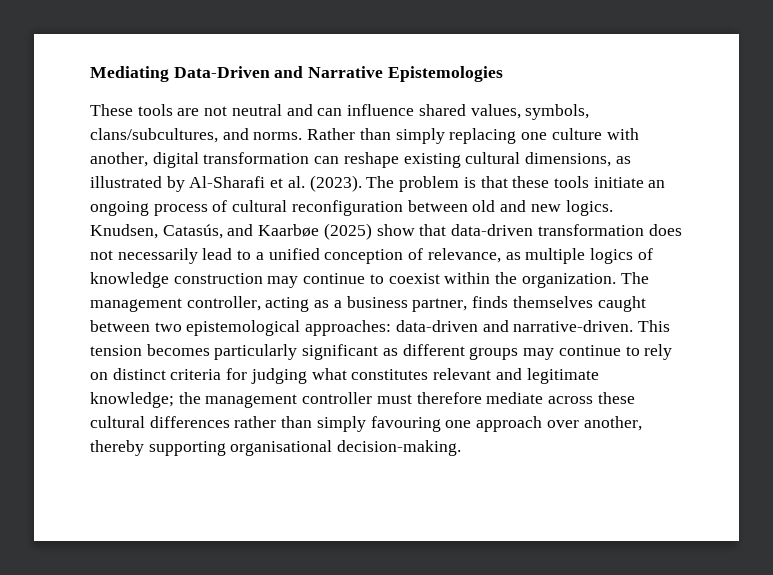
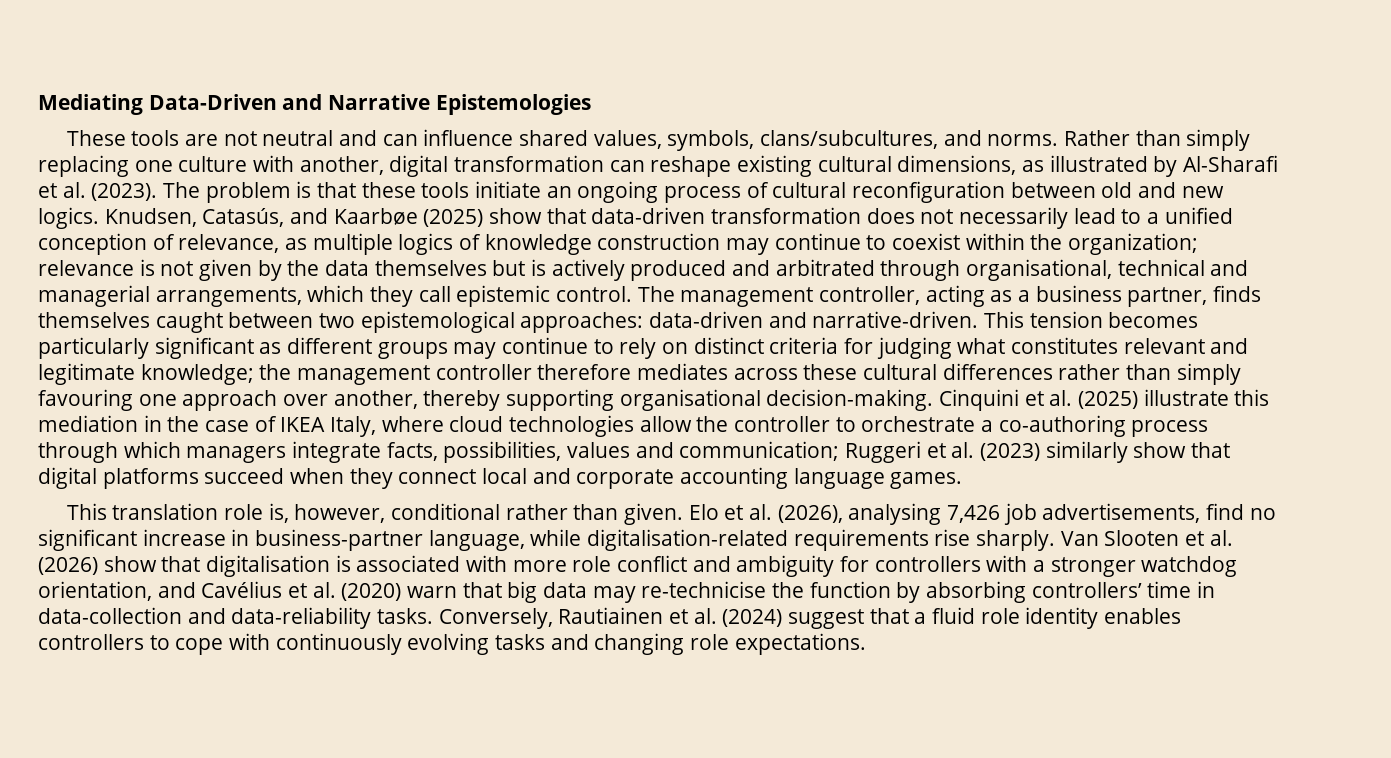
[521,273,616,288] organization. -> [1068,233,1199,255] [38,259,1249,281] [38,285,633,307] organization; relevance is not given by the data themselves but is actively produced and arbitrated through organisational, technical and managerial arrangements, which they call epistemic control.
[376,392,544,404] must therefore mediate -> [537,363,729,380] therefore mediates
(462, 448) none -> [939,389,1270,411] [38,415,1209,437] [38,441,1231,463] [38,467,963,489] [66,503,1276,525] [38,529,1233,551] [38,555,1238,577] [38,581,1216,603] [38,607,1182,629] [38,633,866,655] Cinquini et al. (2025) illustrate this mediation in the case of IKEA Italy, where cloud technologies allow the controller to orchestrate a co-authoring process through which managers integrate facts, possibilities, values and communication; Ruggeri et al. (2023) similarly show that digital platforms succeed when they connect local and corporate accounting language games. // This translation role is, however, conditional rather than given. Elo et al. (2026), analysing 7,426 job advertisements, find no significant increase in business-partner language, while digitalisation-related requirements rise sharply. Van Slooten et al. (2026) show that digitalisation is associated with more role conflict and ambiguity for controllers with a stronger watchdog orientation, and Cavélius et al. (2020) warn that big data may re-technicise the function by absorbing controllers’ time in data-collection and data-reliability tasks. Conversely, Rautiainen et al. (2024) suggest that a fluid role identity enables controllers to cope with continuously evolving tasks and changing role expectations.

